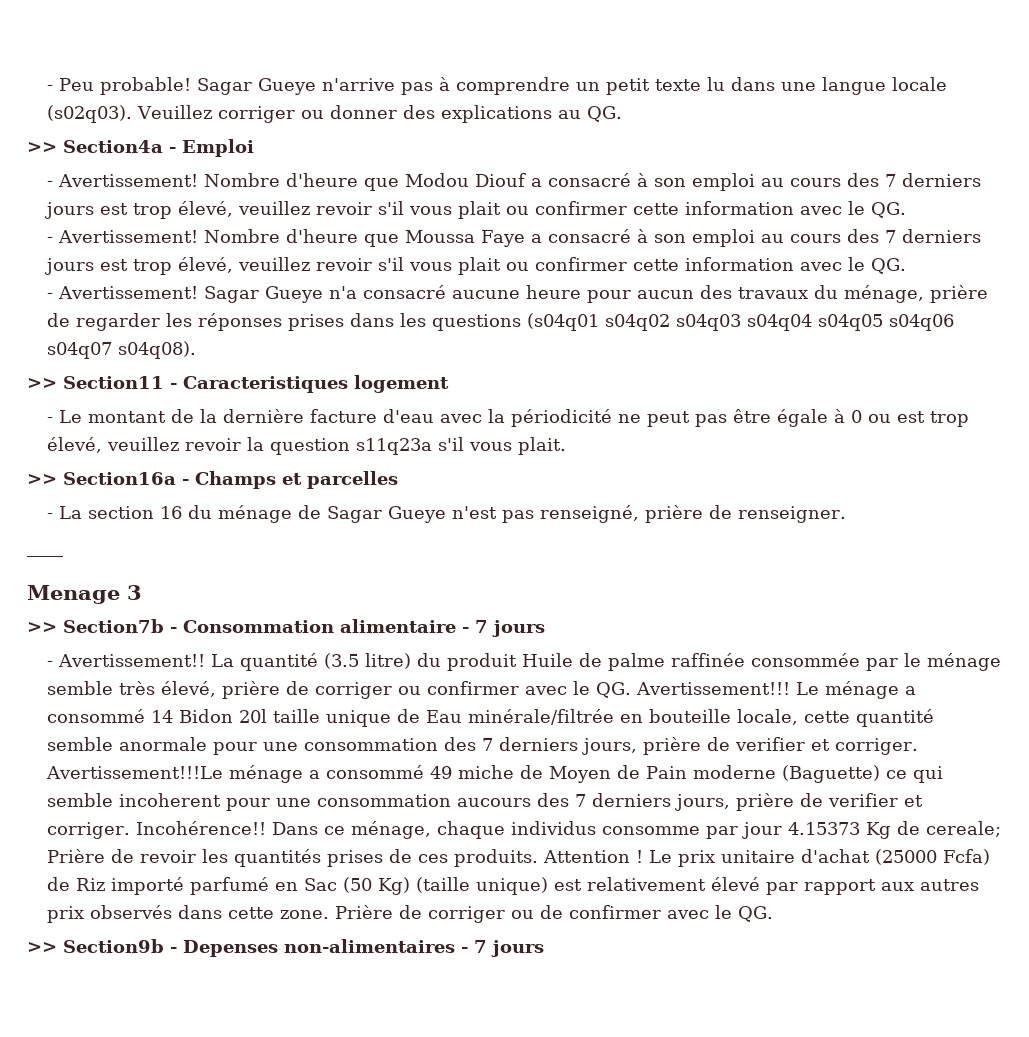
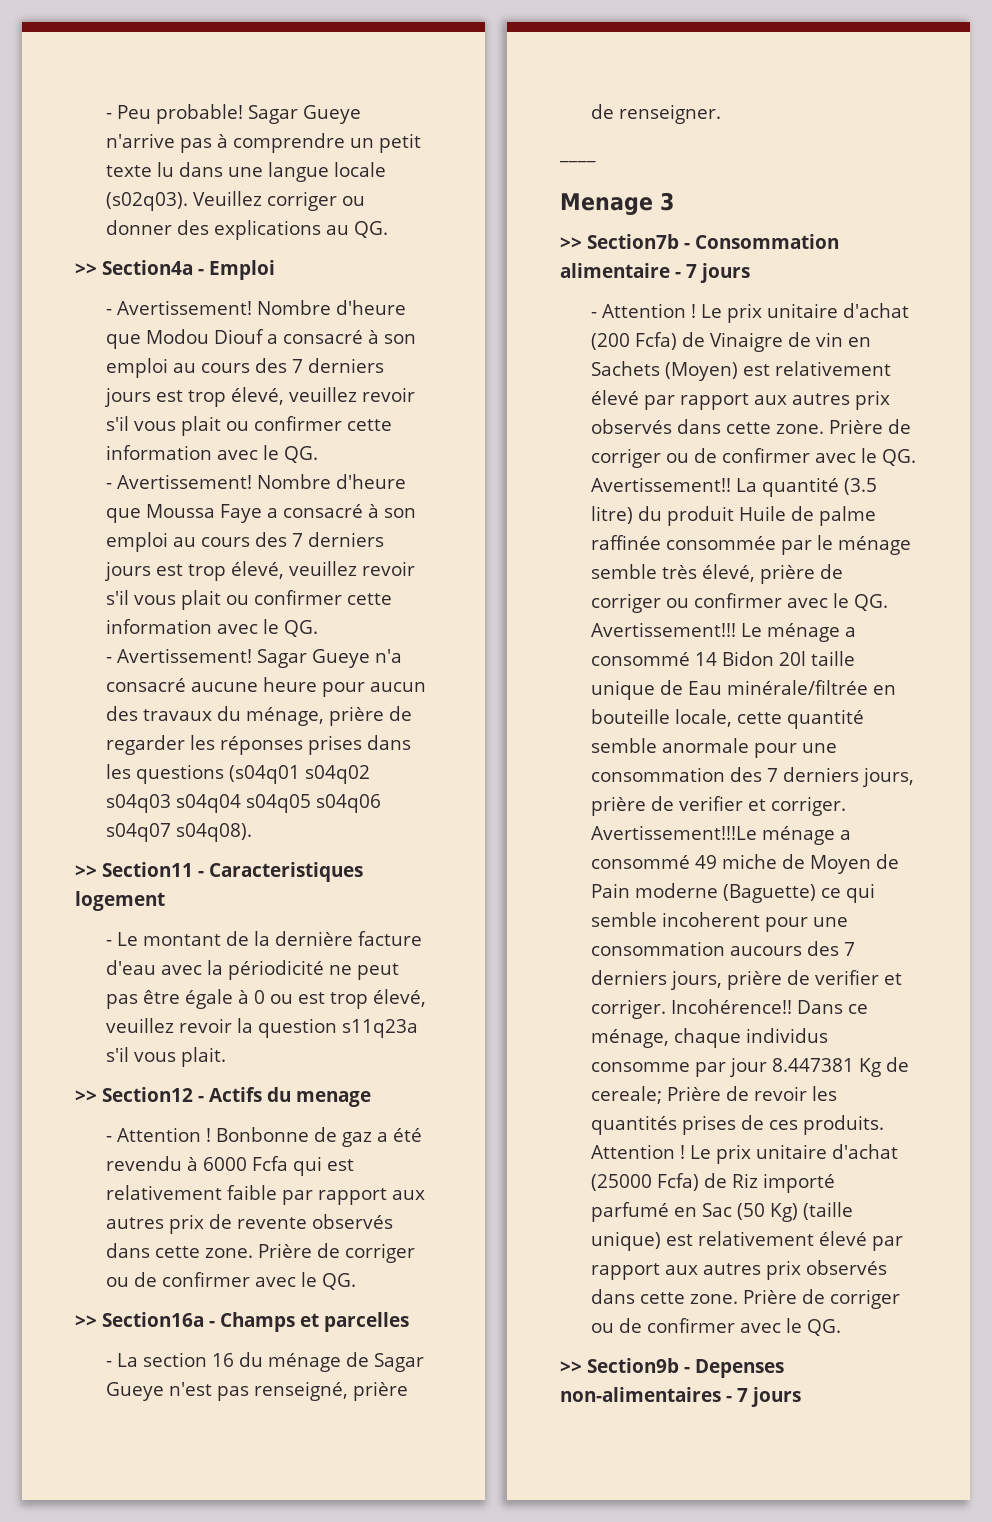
(567, 446) none -> [75,1087,371,1107] [105,1127,422,1147] [105,1156,354,1176] [105,1185,425,1205] [105,1214,393,1234] [105,1243,415,1263] [105,1272,356,1290] // >> Section12 - Actifs du menage // - Attention ! Bonbonne de gaz a été revendu à 6000 Fcfa qui est relativement faible par rapport aux autres prix de revente observés dans cette zone. Prière de corriger ou de confirmer avec le QG.
(54, 664) none -> [601,303,909,323] [590,332,871,352] [590,361,891,381] [590,390,890,410] [590,419,911,434] [590,448,916,468] Attention ! Le prix unitaire d'achat (200 Fcfa) de Vinaigre de vin en Sachets (Moyen) est relativement élevé par rapport aux autres prix observés dans cette zone. Prière de corriger ou de confirmer avec le QG.
[787,822,860,835] 4.15373 -> [771,1058,854,1072] 8.447381

